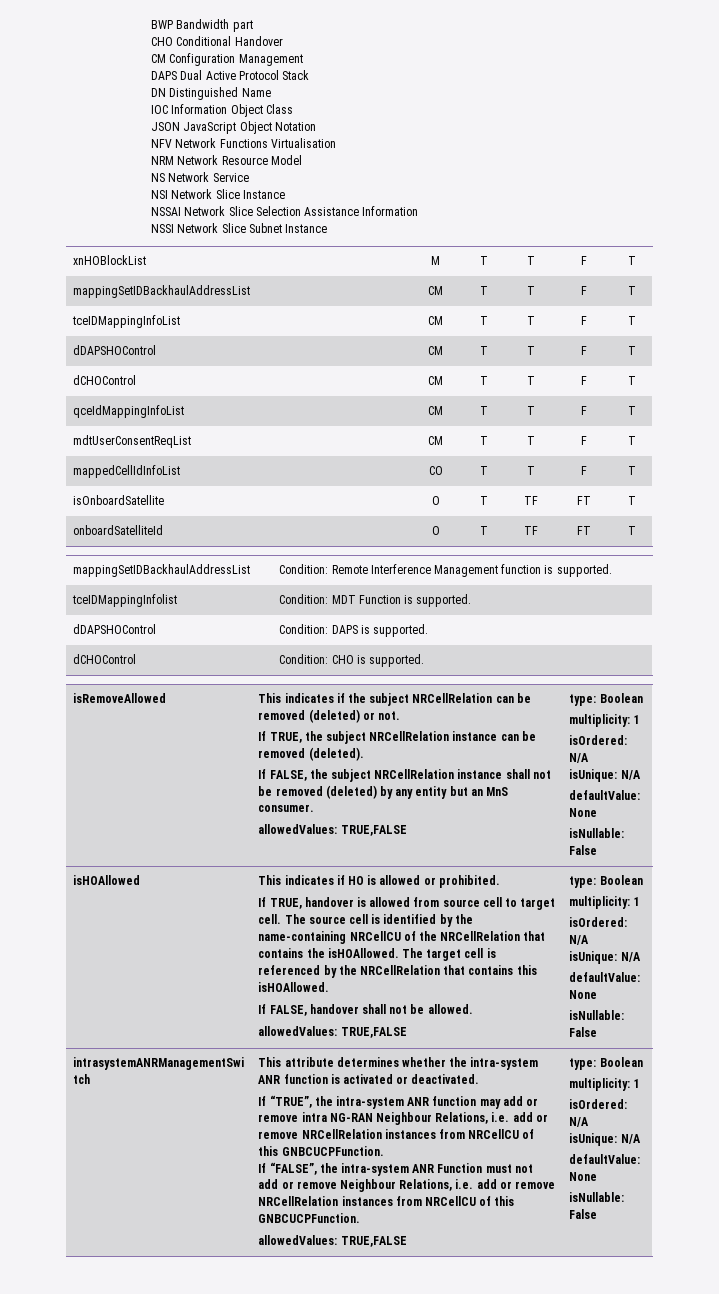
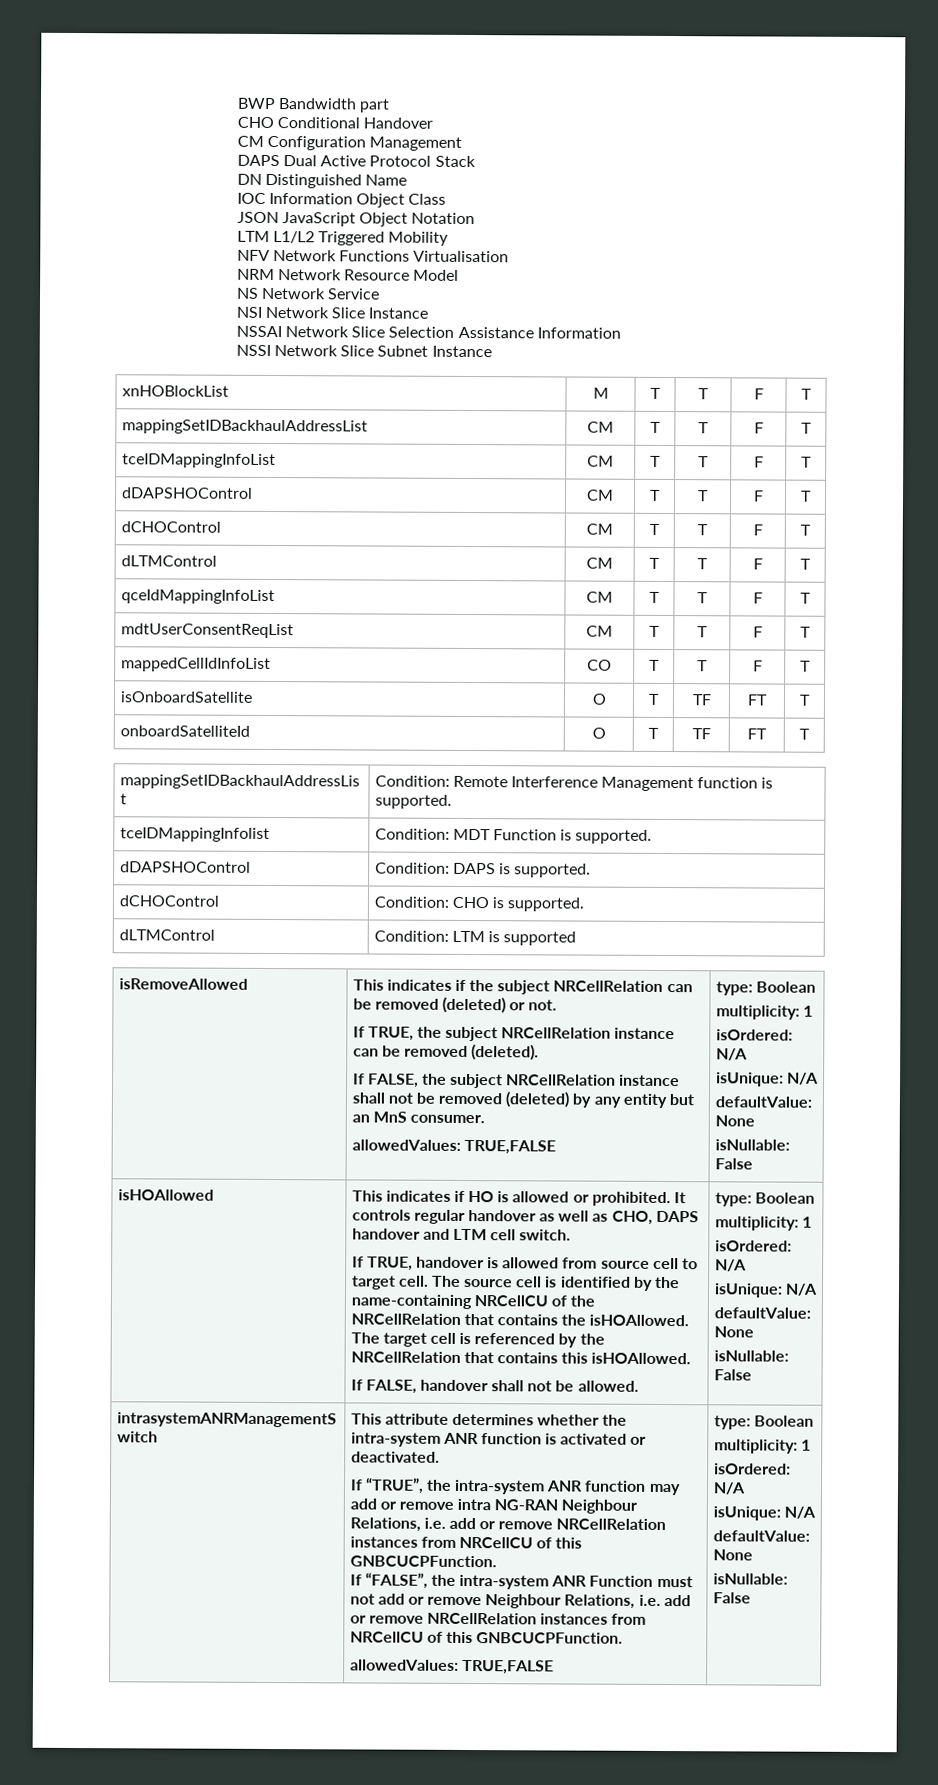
(316, 126) none -> [236,230,450,246] // LTM L1/L2 Triggered Mobility
(636, 380) none -> [120,555,217,567] [586,557,613,569] [649,557,660,569] [697,558,708,570] [752,558,763,570] [800,558,811,570] // dLTMControl | CM | T | T | F | T
(425, 660) none -> [118,929,215,941] [373,930,577,946] // dLTMControl | Condition: LTM is supported
(500, 881) none -> [673,1192,686,1204] [351,1209,699,1225] [351,1228,572,1241] It controls regular handover as well as CHO, DAPS handover and LTM cell switch.
[258,1026,407,1038] // allowedValues: TRUE,FALSE -> (639, 1386) none

